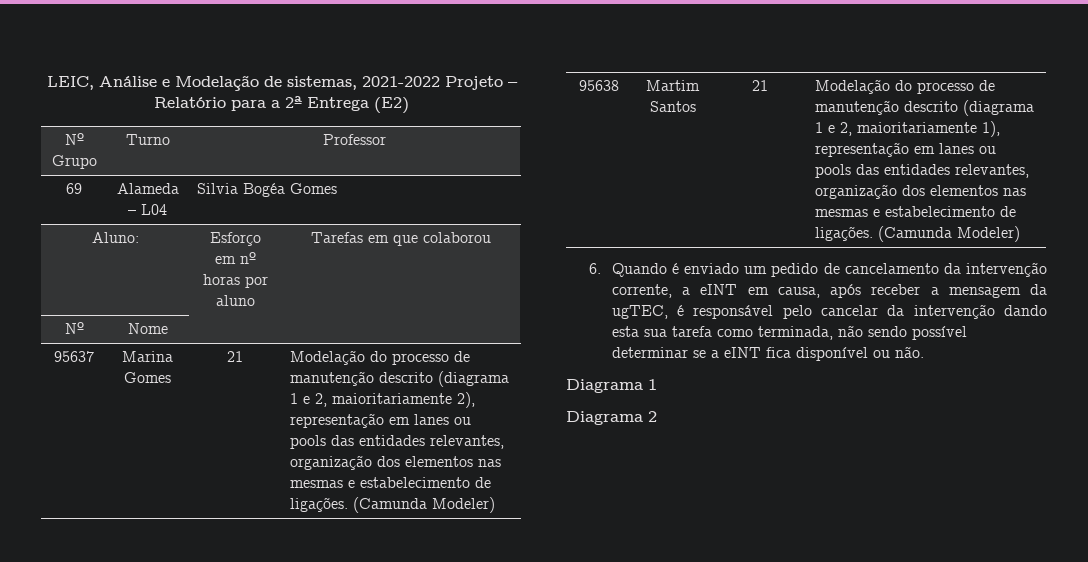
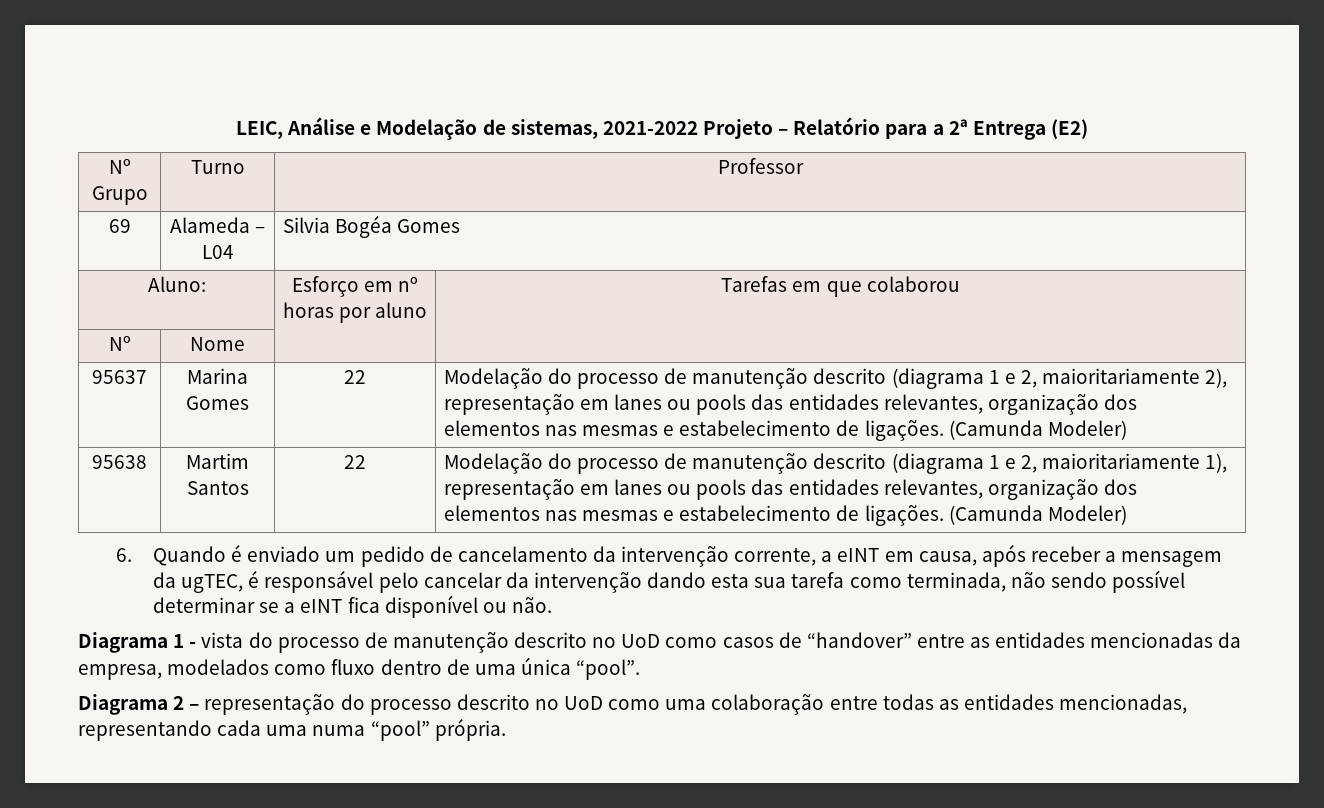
[227,351,243,362] 21 -> [344,370,366,384] 22
[752,80,768,91] 21 -> [344,455,366,469] 22
[566,411,657,425] // Diagrama 2 -> [189,632,1242,653] [78,657,641,680] [78,694,1188,715] [78,719,506,741] - vista do processo de manutenção descrito no UoD como casos de “handover” entre as entidades mencionadas da empresa, modelados como fluxo dentro de uma única “pool”. // Diagrama 2 – representação do processo descrito no UoD como uma colaboração entre todas as entidades mencionadas, representando cada uma numa “pool” própria.

